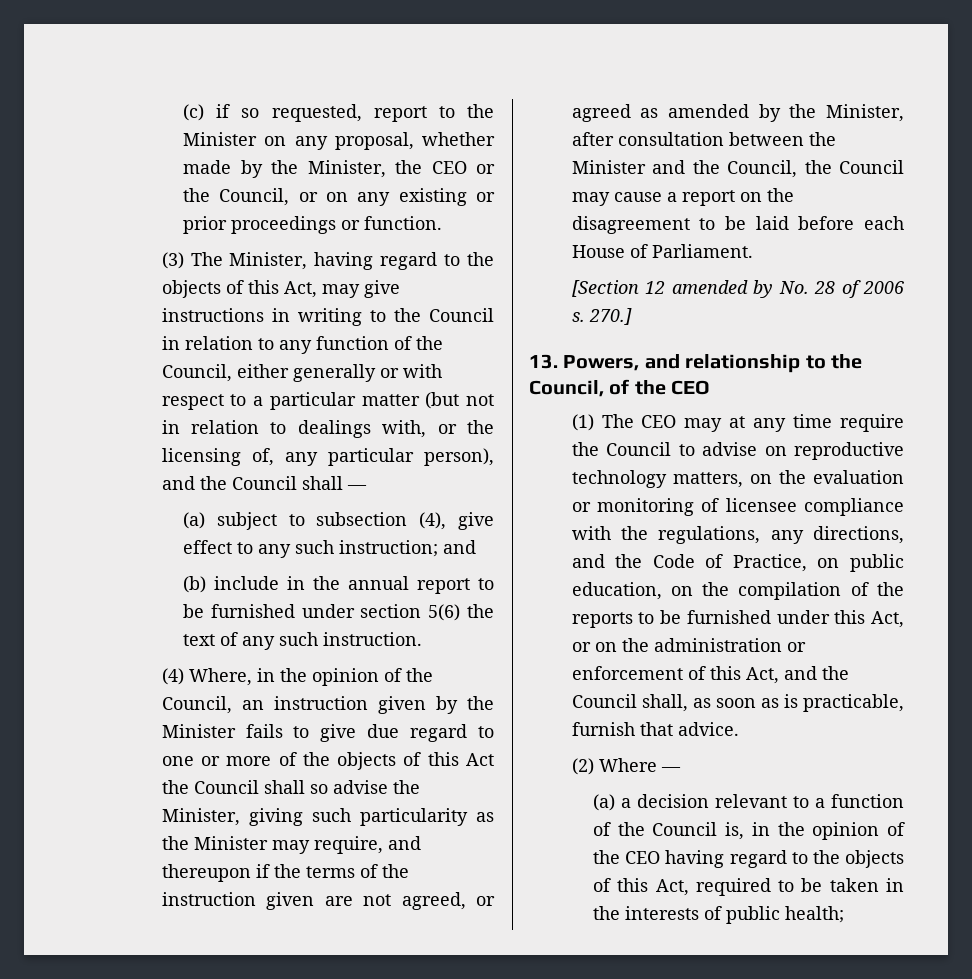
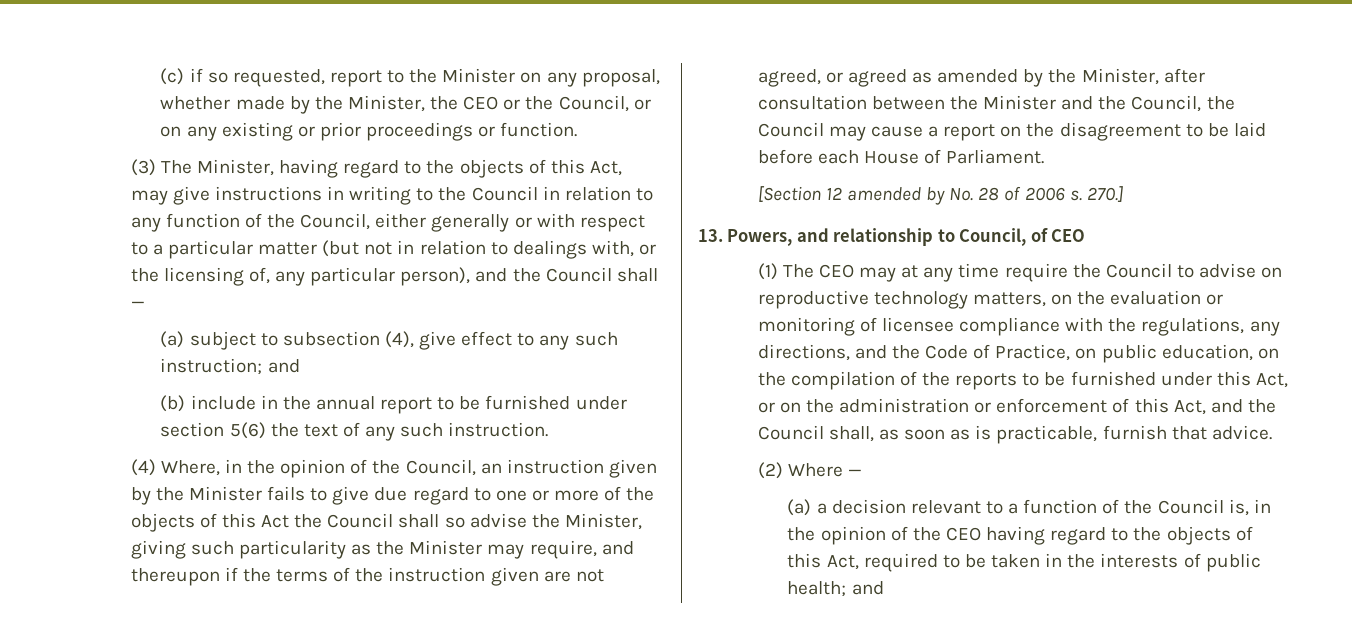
[831,354,862,369] the -> (955, 235) none
[634,380,666,395] the -> (1048, 235) none
(844, 914) none -> [851,581,884,595] and

